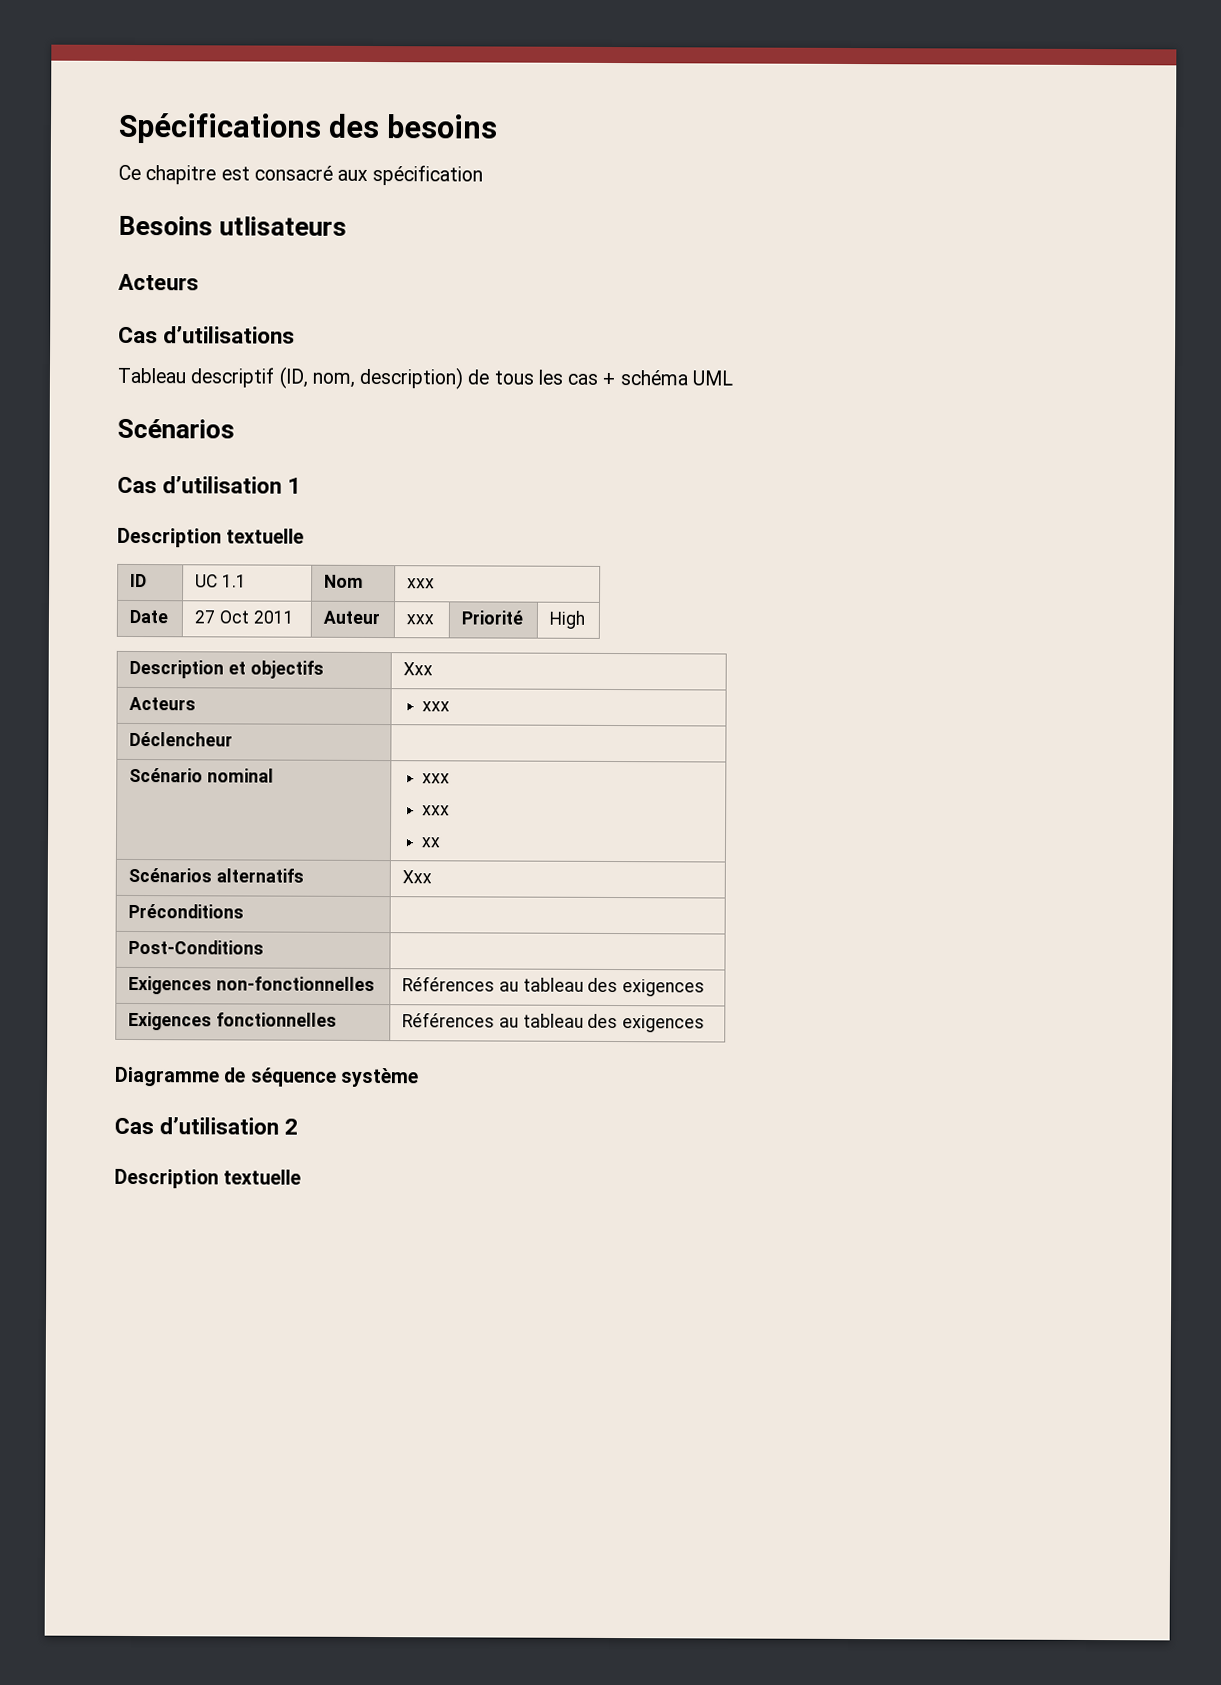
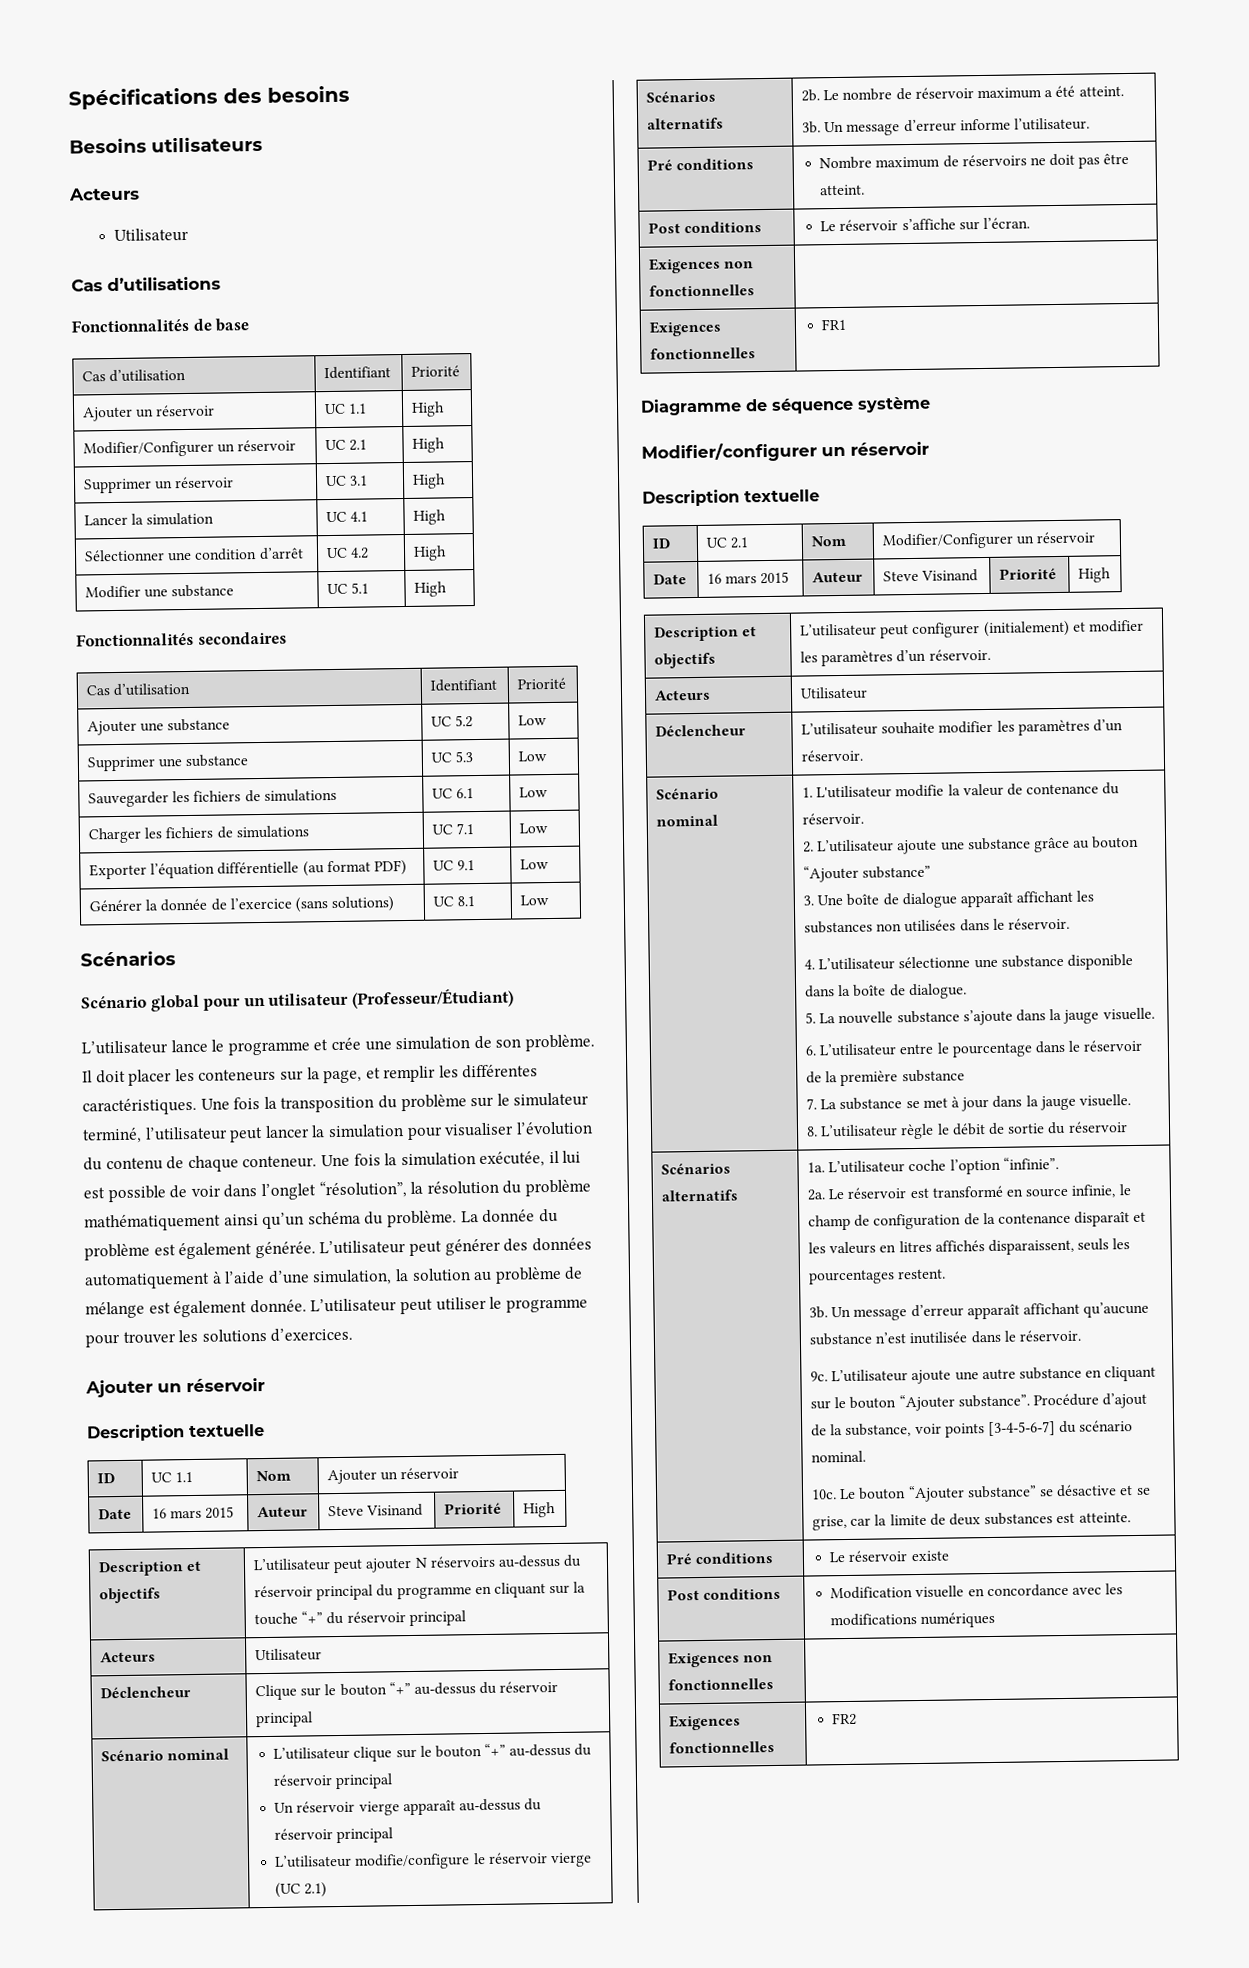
[118,164,484,186] // Ce chapitre est consacré aux spécification -> (350, 94) none
[219,216,348,236] [118,273,199,291] utlisateurs // Acteurs -> [151,135,263,153] [68,187,140,201] [113,227,189,242] utilisateurs // Acteurs // Utilisateur
[117,366,733,390] [117,418,235,439] [117,476,302,494] Tableau descriptif (ID, nom, description) de tous les cas + schéma UML // Scénarios // Cas d’utilisation 1 -> [71,318,250,333] [82,368,187,383] [324,366,392,380] [411,365,461,377] [82,404,216,422] [324,403,368,415] [411,401,446,417] [83,439,297,458] [325,439,368,451] [412,437,446,453] [83,476,235,494] [325,475,369,487] [412,473,447,489] [84,512,215,526] [326,511,369,523] [413,509,447,525] [84,547,304,562] [326,547,370,559] [413,545,448,561] [85,584,235,599] [327,582,370,595] [414,581,448,597] [76,631,287,647] [86,682,191,697] [430,678,498,692] [517,677,567,690] [87,718,231,736] [431,715,474,728] [518,715,548,726] [87,754,249,772] [431,751,474,763] [518,751,548,762] [88,788,337,808] [432,788,475,799] [519,787,549,798] [88,825,309,844] [432,823,475,835] [519,823,549,834] [89,859,408,880] [433,860,476,871] [520,859,550,870] [89,896,395,913] [433,896,476,907] [520,895,550,906] [80,950,176,967] [81,987,514,1012] [81,1034,595,1056] [82,1064,539,1086] [82,1092,590,1116] [82,1121,593,1144] [83,1150,582,1173] [83,1179,591,1203] [84,1208,558,1232] [84,1237,592,1261] [84,1266,584,1290] [85,1296,588,1319] [85,1327,354,1348] [85,1378,265,1398] Fonctionnalités de base // Cas d’utilisation | Identifiant | Priorité // Ajouter un réservoir | UC 1.1 | High // Modifier/Configurer un réservoir | UC 2.1 | High // Supprimer un réservoir | UC 3.1 | High // Lancer la simulation | UC 4.1 | High // Sélectionner une condition d’arrêt | UC 4.2 | High // Modifier une substance | UC 5.1 | High // Fonctionnalités secondaires // Cas d’utilisation | Identifiant | Priorité // Ajouter une substance | UC 5.2 | Low // Supprimer une substance | UC 5.3 | Low // Sauvegarder les fichiers de simulations | UC 6.1 | Low // Charger les fichiers de simulations | UC 7.1 | Low // Exporter l’équation différentielle (au format PDF) | UC 9.1 | Low // Générer la donnée de l’exercice (sans solutions) | UC 8.1 | Low // Scénarios // Scénario global pour un utilisateur (Professeur/Étudiant) // L’utilisateur lance le programme et crée une simulation de son problème. Il doit placer les conteneurs sur la page, et remplir les différentes caractéristiques. Une fois la transposition du problème sur le simulateur terminé, l’utilisateur peut lancer la simulation pour visualiser l’évolution du contenu de chaque conteneur. Une fois la simulation exécutée, il lui est possible de voir dans l’onglet “résolution”, la résolution du problème mathématiquement ainsi qu’un schéma du problème. La donnée du problème est également générée. L’utilisateur peut générer des données automatiquement à l’aide d’une simulation, la solution au problème de mélange est également donnée. L’utilisateur peut utiliser le programme pour trouver les solutions d’exercices. // Ajouter un réservoir
[407,578,436,589] [129,609,169,624] [194,610,294,624] [323,610,381,625] [406,614,435,625] [461,610,524,625] [549,610,586,629] [129,659,324,679] [403,662,434,676] [129,696,197,711] [422,701,451,712] [129,731,234,747] [129,767,274,783] [422,773,451,784] [422,805,451,816] [421,837,442,848] [128,867,304,883] [402,870,433,884] [128,903,245,919] [128,939,265,955] [128,975,375,995] [402,976,706,997] [128,1011,337,1031] [402,1012,706,1033] xxx // Date | 27 Oct 2011 | Auteur | xxx | Priorité | High // Description et objectifs | Xxx // Acteurs | xxx // Déclencheur | // Scénario nominal | xxx // xxx // xx // Scénarios alternatifs | Xxx // Préconditions | // Post-Conditions | // Exigences non-fonctionnelles | Références au tableau des exigences // Exigences fonctionnelles | Références au tableau des exigences -> [327,1467,460,1485] [98,1508,133,1520] [152,1506,235,1519] [257,1506,309,1518] [328,1503,424,1517] [444,1502,503,1515] [523,1501,557,1518] [98,1560,203,1577] [99,1587,162,1604] [253,1554,583,1574] [254,1581,587,1601] [254,1610,466,1627] [100,1651,157,1663] [255,1648,323,1662] [100,1686,192,1699] [255,1680,559,1701] [256,1711,314,1728] [101,1748,230,1762] [273,1743,593,1762] [273,1773,394,1790] [274,1798,543,1816] [274,1827,394,1844] [274,1852,592,1870] [275,1882,328,1898] [646,90,717,103] [647,117,725,130] [801,85,1124,102] [802,117,1091,136] [647,158,755,171] [819,152,1130,170] [820,184,866,196] [648,221,763,234] [820,217,1030,232] [649,257,755,274] [649,284,756,297] [649,320,723,337] [650,347,757,360] [821,318,848,331] Ajouter un réservoir // Date | 16 mars 2015 | Auteur | Steve Visinand | Priorité | High // Description et objectifs | L’utilisateur peut ajouter N réservoirs au-dessus du réservoir principal du programme en cliquant sur la touche “+” du réservoir principal // Acteurs | Utilisateur // Déclencheur | Clique sur le bouton “+” au-dessus du réservoir principal // Scénario nominal | L’utilisateur clique sur le bouton “+” au-dessus du réservoir principal // Un réservoir vierge apparaît au-dessus du réservoir principal // L’utilisateur modifie/configure le réservoir vierge (UC 2.1) // Scénarios alternatifs | 2b. Le nombre de réservoir maximum a été atteint. // 3b. Un message d’erreur informe l’utilisateur. // Pré conditions | Nombre maximum de réservoirs ne doit pas être atteint. // Post conditions | Le réservoir s’affiche sur l’écran. // Exigences non fonctionnelles | // Exigences fonctionnelles | FR1
[114,1117,299,1135] [114,1168,302,1189] Cas d’utilisation 2 // Description textuelle -> [641,441,929,463] [642,489,820,507] [652,538,671,549] [706,537,750,549] [811,535,847,547] [882,531,1096,550] [653,574,688,585] [707,571,790,585] [812,571,864,583] [883,569,979,582] [999,567,1058,580] [1078,567,1112,583] [654,626,758,642] [654,652,717,669] [800,619,1145,639] [800,648,991,667] [654,689,712,701] [800,686,869,700] [655,724,747,737] [801,719,1124,736] [801,749,864,762] [656,787,720,800] [656,814,719,827] [802,782,1121,799] [802,812,865,825] [803,835,1140,855] [803,865,932,883] [803,890,1095,909] [804,917,1071,934] [804,953,1134,971] [805,983,967,1000] [805,1007,1155,1026] [805,1039,1143,1058] [806,1069,965,1087] [806,1094,1131,1112] [806,1121,1128,1140] [661,1162,732,1175] [661,1189,739,1202] [807,1157,1059,1175] [807,1184,1131,1201] [808,1211,1147,1231] [808,1238,1131,1256] [808,1268,947,1285] [809,1301,1150,1321] [809,1329,1082,1346] [810,1365,1157,1385] [810,1392,1148,1412] [811,1420,1134,1438] [811,1450,867,1463] [811,1484,1151,1503] [812,1512,1131,1531] [666,1551,774,1565] [829,1550,949,1563] [667,1587,782,1601] [830,1583,1124,1600] [830,1611,996,1628] [668,1651,774,1668] [668,1677,775,1691] [669,1714,742,1731] [669,1740,776,1754] [832,1712,858,1726] Modifier/configurer un réservoir // Description textuelle // ID | UC 2.1 | Nom | Modifier/Configurer un réservoir // Date | 16 mars 2015 | Auteur | Steve Visinand | Priorité | High // Description et objectifs | L’utilisateur peut configurer (initialement) et modifier les paramètres d’un réservoir. // Acteurs | Utilisateur // Déclencheur | L’utilisateur souhaite modifier les paramètres d’un réservoir. // Scénario nominal | 1. L'utilisateur modifie la valeur de contenance du réservoir. // 2. L’utilisateur ajoute une substance grâce au bouton “Ajouter substance” // 3. Une boîte de dialogue apparaît affichant les substances non utilisées dans le réservoir. // 4. L’utilisateur sélectionne une substance disponible dans la boîte de dialogue. // 5. La nouvelle substance s’ajoute dans la jauge visuelle. // 6. L’utilisateur entre le pourcentage dans le réservoir de la première substance // 7. La substance se met à jour dans la jauge visuelle. // 8. L’utilisateur règle le débit de sortie du réservoir // Scénarios alternatifs | 1a. L’utilisateur coche l’option “infinie”. // 2a. Le réservoir est transformé en source infinie, le champ de configuration de la contenance disparaît et les valeurs en litres affichés disparaissent, seuls les pourcentages restent. // 3b. Un message d’erreur apparaît affichant qu’aucune substance n’est inutilisée dans le réservoir. // 9c. L’utilisateur ajoute une autre substance en cliquant sur le bouton “Ajouter substance”. Procédure d’ajout de la substance, voir points [3-4-5-6-7] du scénario nominal. // 10c. Le bouton “Ajouter substance” se désactive et se grise, car la limite de deux substances est atteinte. // Pré conditions | Le réservoir existe // Post conditions | Modification visuelle en concordance avec les modifications numériques // Exigences non fonctionnelles | // Exigences fonctionnelles | FR2

